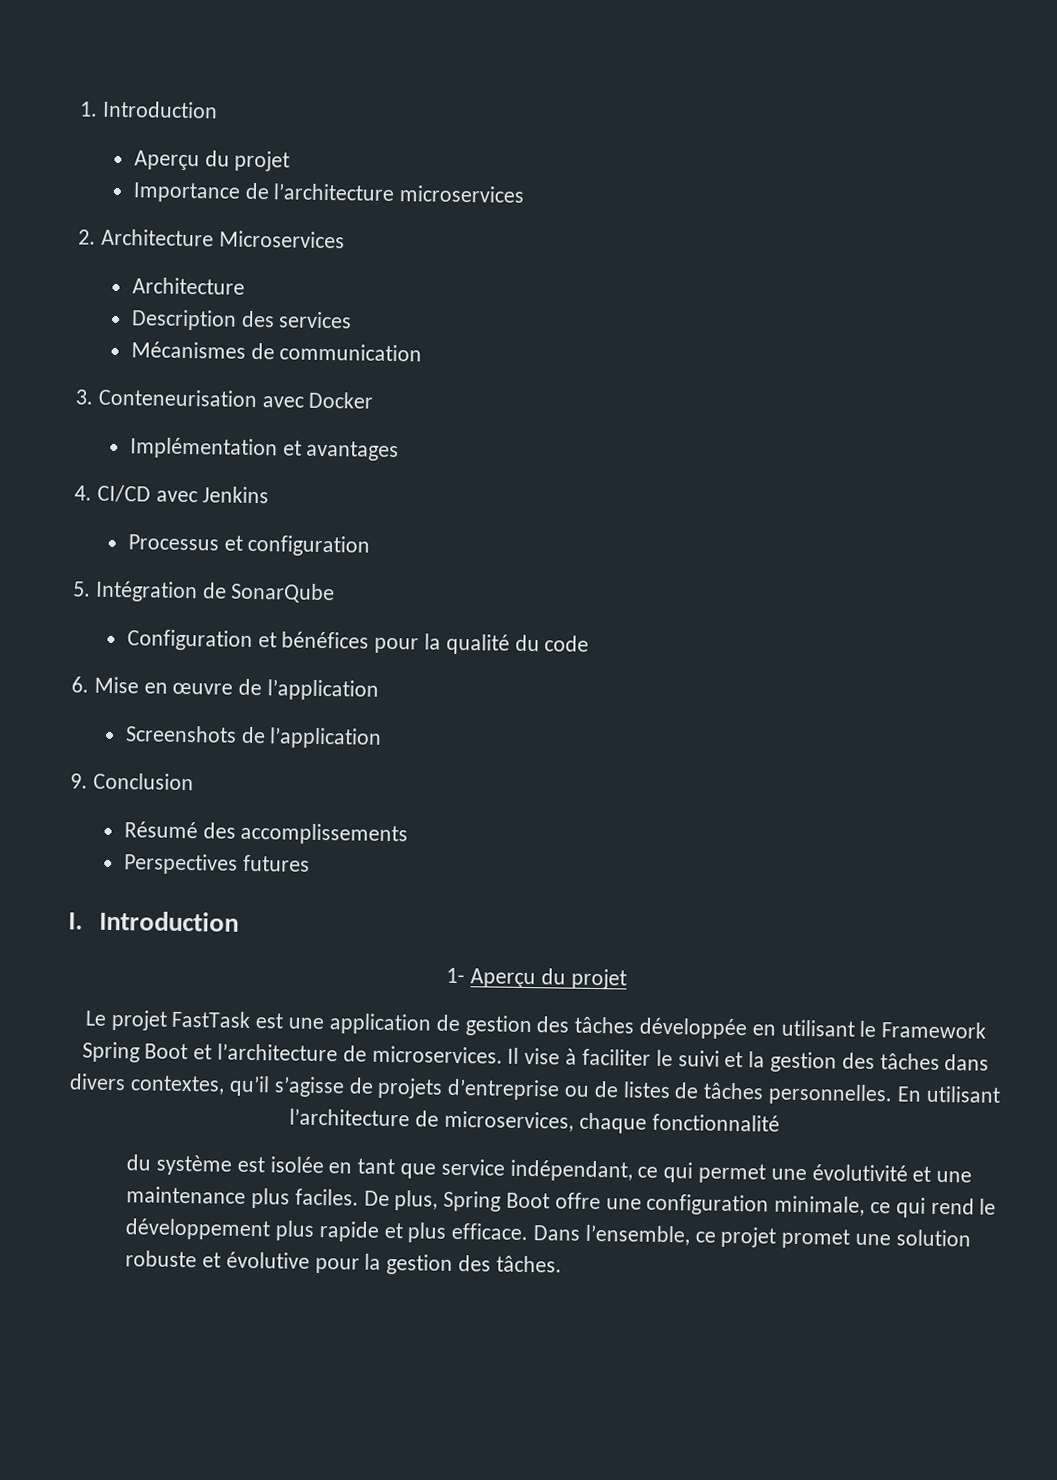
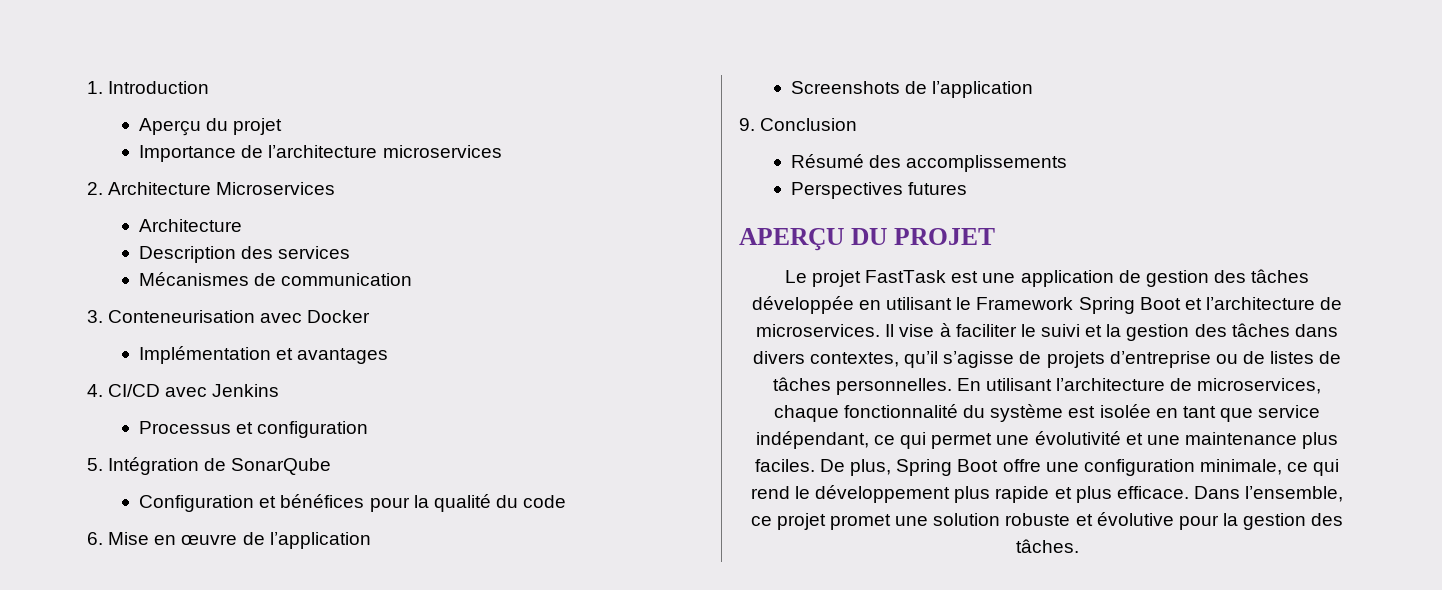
[68,910,240,932] [446,967,627,990] I. Introduction // 1- Aperçu du projet -> [739,228,995,251] APERÇU DU PROJET
(780, 1122) // -> (959, 411) none

